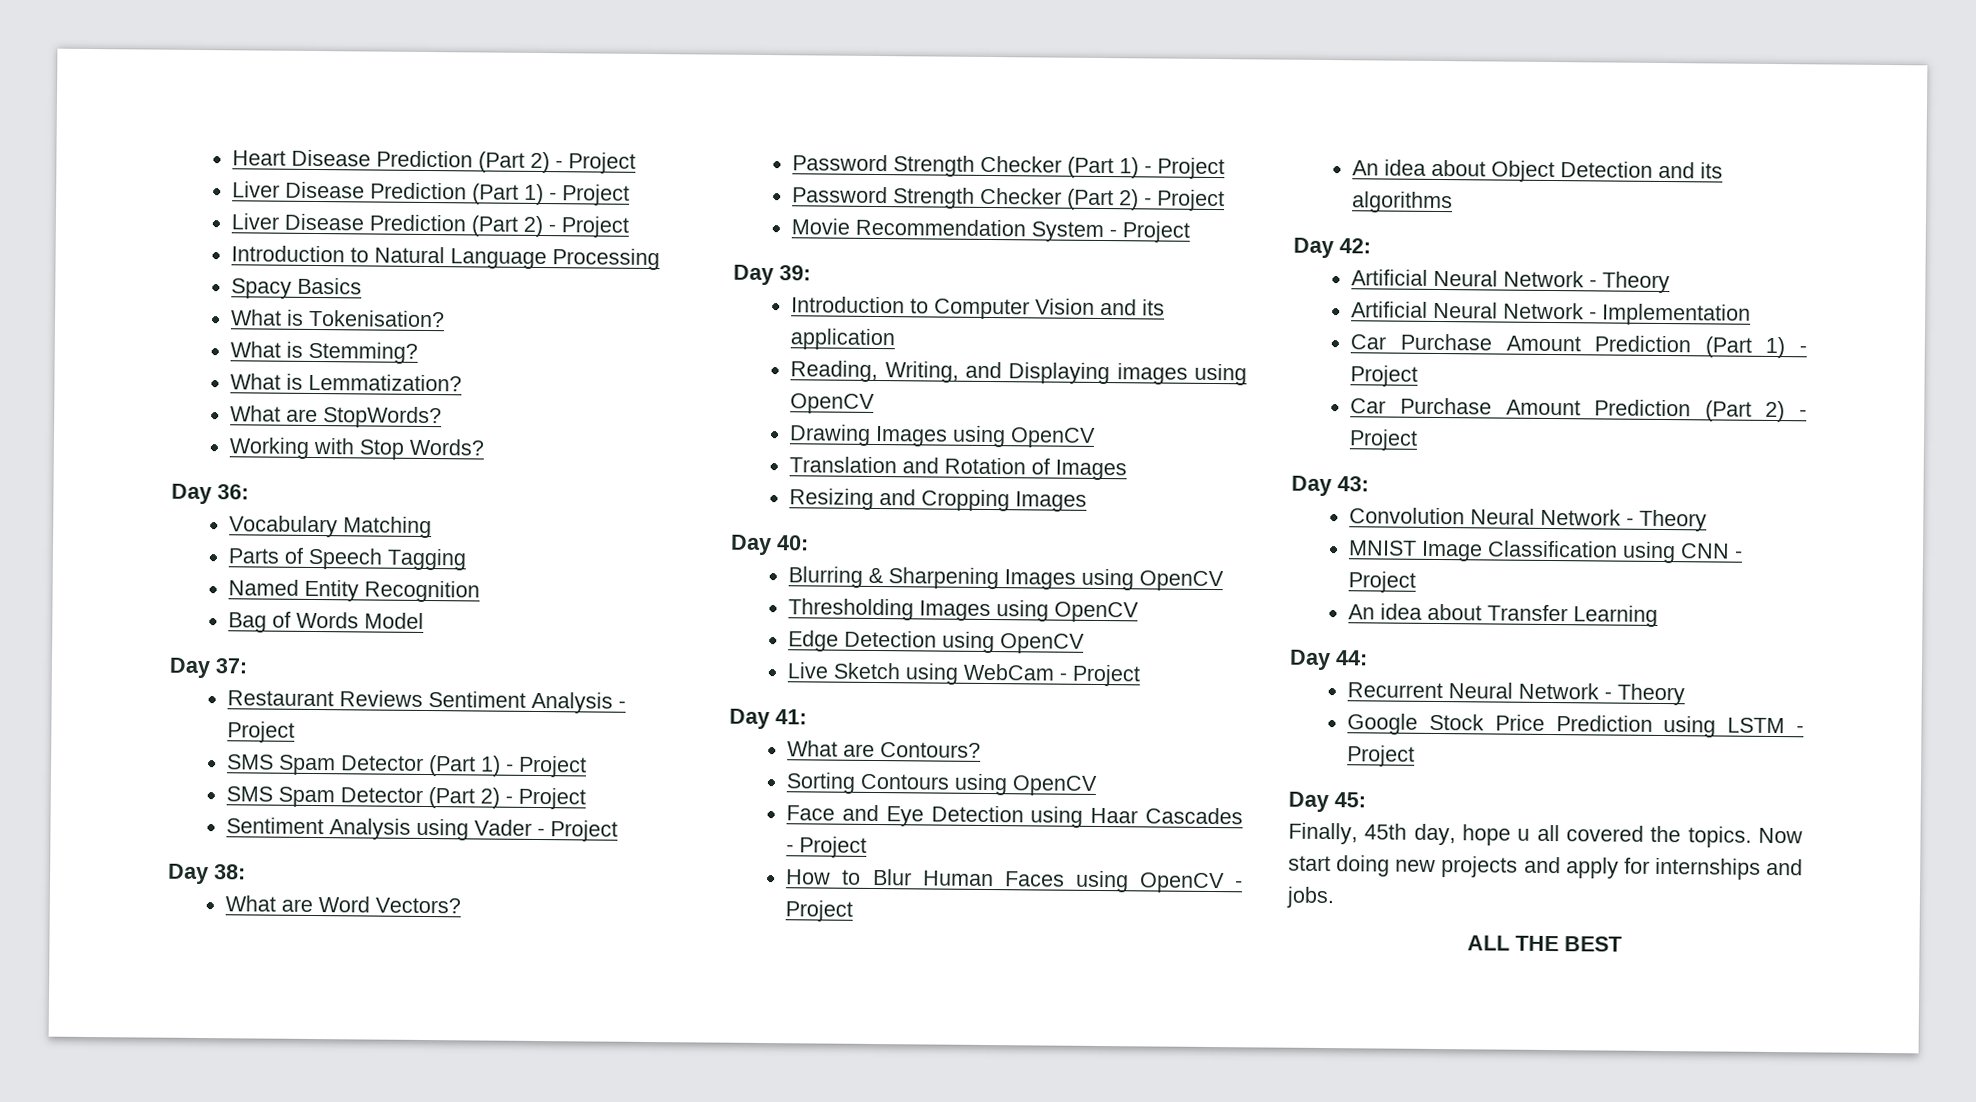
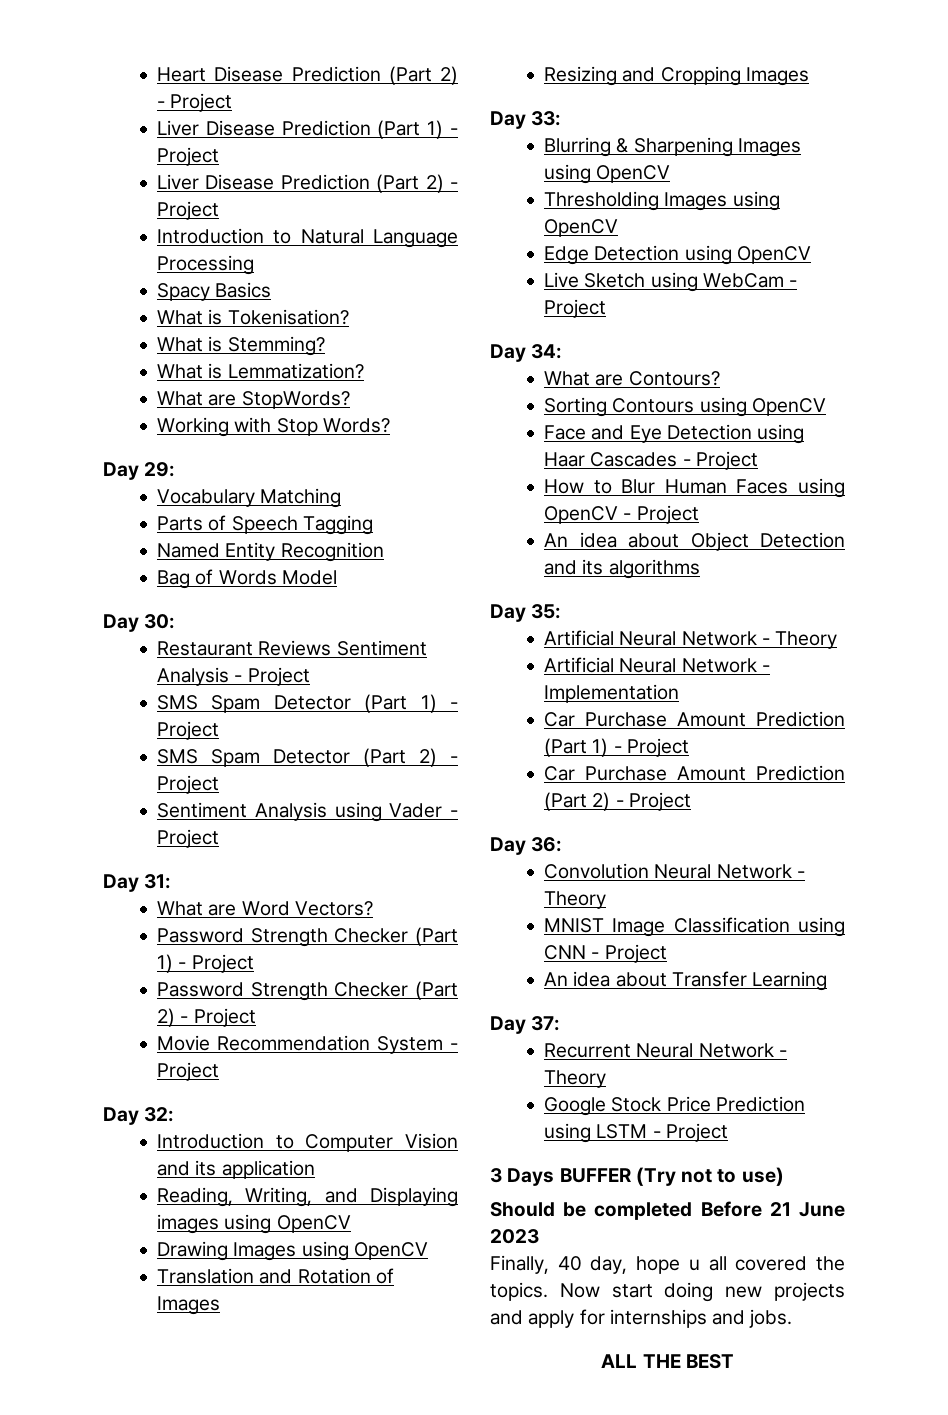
[217,484,249,500] 36: -> [144,462,176,477] 29:
[215,658,248,674] 37: -> [144,614,176,629] 30:
[214,864,246,880] 38: -> [144,874,172,889] 31:
[779,265,811,281] 39: -> [144,1107,175,1122] 32:
[776,535,809,551] 40: -> [531,111,562,126] 33:
[775,709,807,725] 41: -> [531,344,563,359] 34:
[1339,238,1371,254] 42: -> [531,604,562,619] 35:
[1337,476,1369,492] 43: -> [531,837,563,852] 36:
[1335,650,1368,666] 44: -> [531,1016,561,1031] 37:
[1288,791,1366,813] Day 45: -> [490,1167,784,1186] [490,1201,845,1220] [490,1229,539,1244] 3 Days BUFFER (Try not to use) // Should be completed Before 21 June 2023
[1364,823,1408,840] 45th -> [557,1256,582,1271] 40

